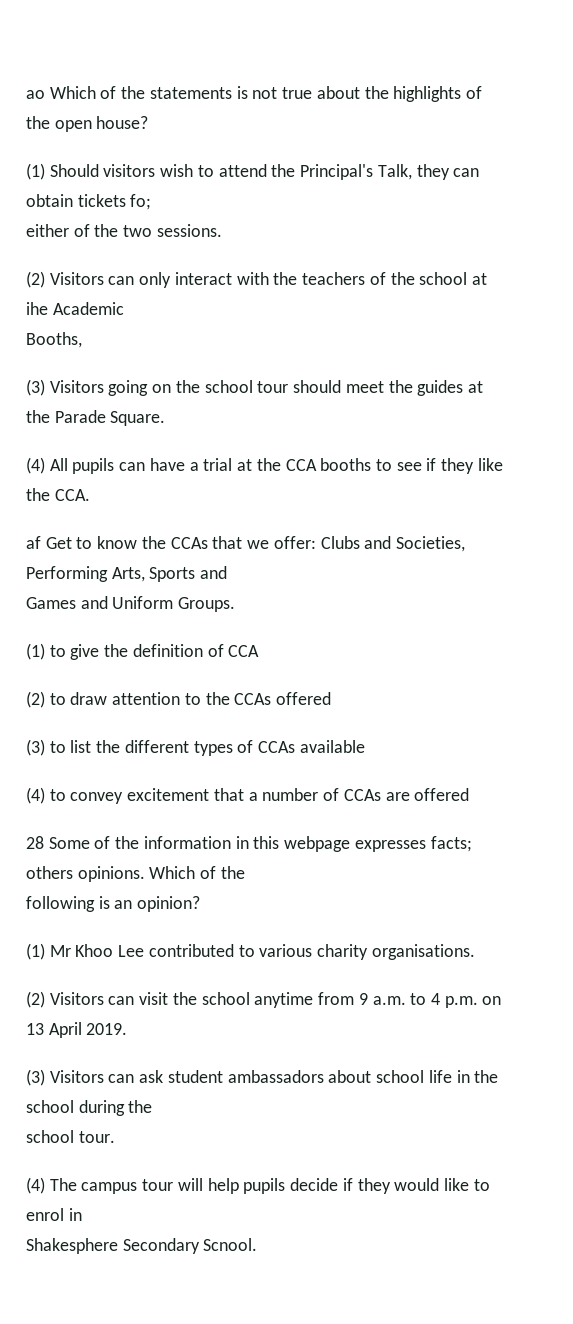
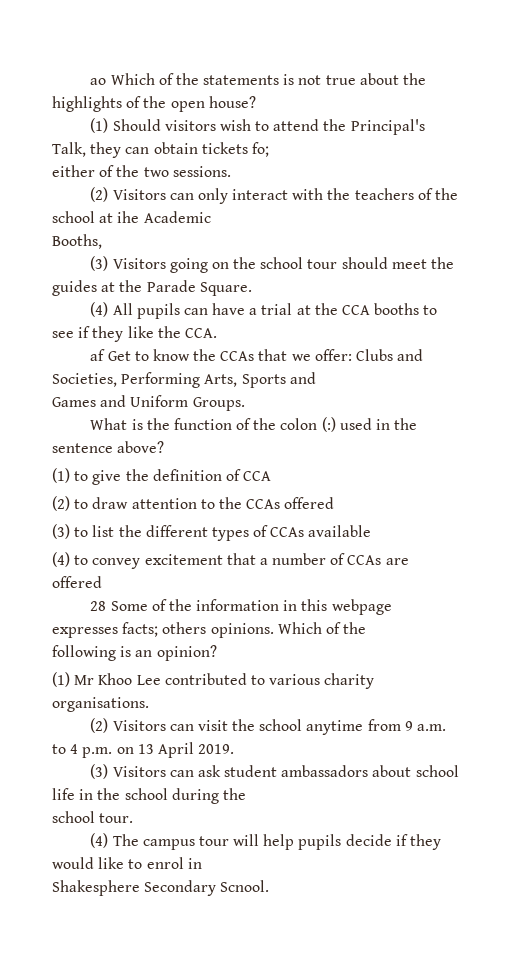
(236, 604) none -> [90,417,418,432] [52,441,165,453] // What is the function of the colon (:) used in the sentence above?

